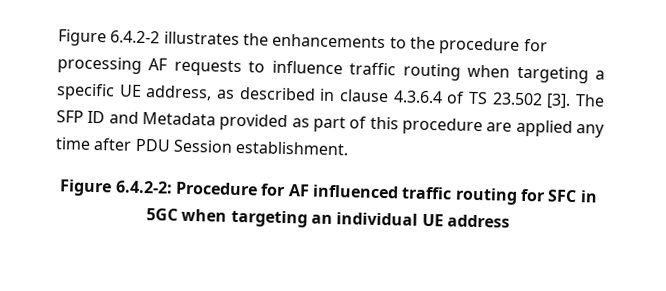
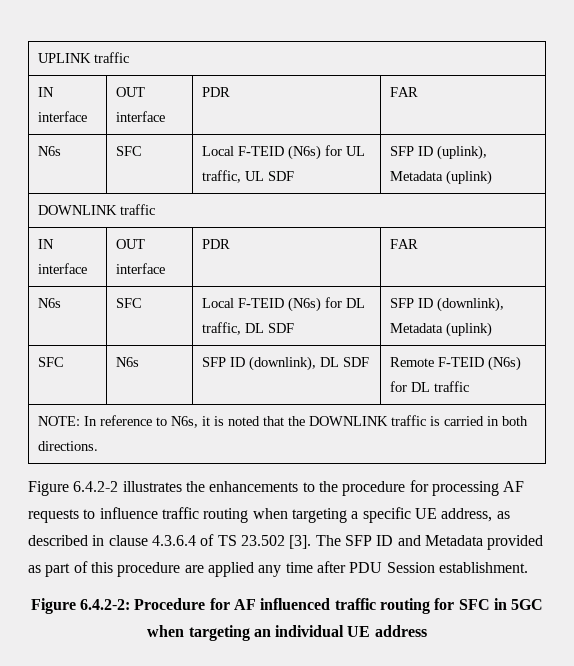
(58, 38) none -> [37,52,129,63] [37,87,54,97] [37,111,87,122] [115,87,145,97] [115,111,165,122] [201,87,230,97] [389,87,418,97] [37,146,61,156] [115,146,142,156] [201,145,365,160] [201,170,294,183] [389,145,487,160] [389,170,492,185] [37,204,155,215] [37,239,54,249] [37,263,87,274] [115,239,145,249] [115,263,165,274] [201,239,230,249] [389,239,418,249] [37,298,61,308] [115,298,142,308] [201,297,365,312] [201,322,294,335] [389,297,504,312] [389,322,492,337] [37,357,64,367] [115,357,139,367] [201,356,369,371] [389,356,521,371] [389,381,469,392] [37,415,528,428] [37,441,98,451] UPLINK traffic // IN interface | OUT interface | PDR | FAR // N6s | SFC | Local F-TEID (N6s) for UL traffic, UL SDF | SFP ID (uplink), Metadata (uplink) // DOWNLINK traffic // IN interface | OUT interface | PDR | FAR // N6s | SFC | Local F-TEID (N6s) for DL traffic, DL SDF | SFP ID (downlink), Metadata (uplink) // SFC | N6s | SFP ID (downlink), DL SDF | Remote F-TEID (N6s) for DL traffic // NOTE: In reference to N6s, it is noted that the DOWNLINK traffic is carried in both directions. //

